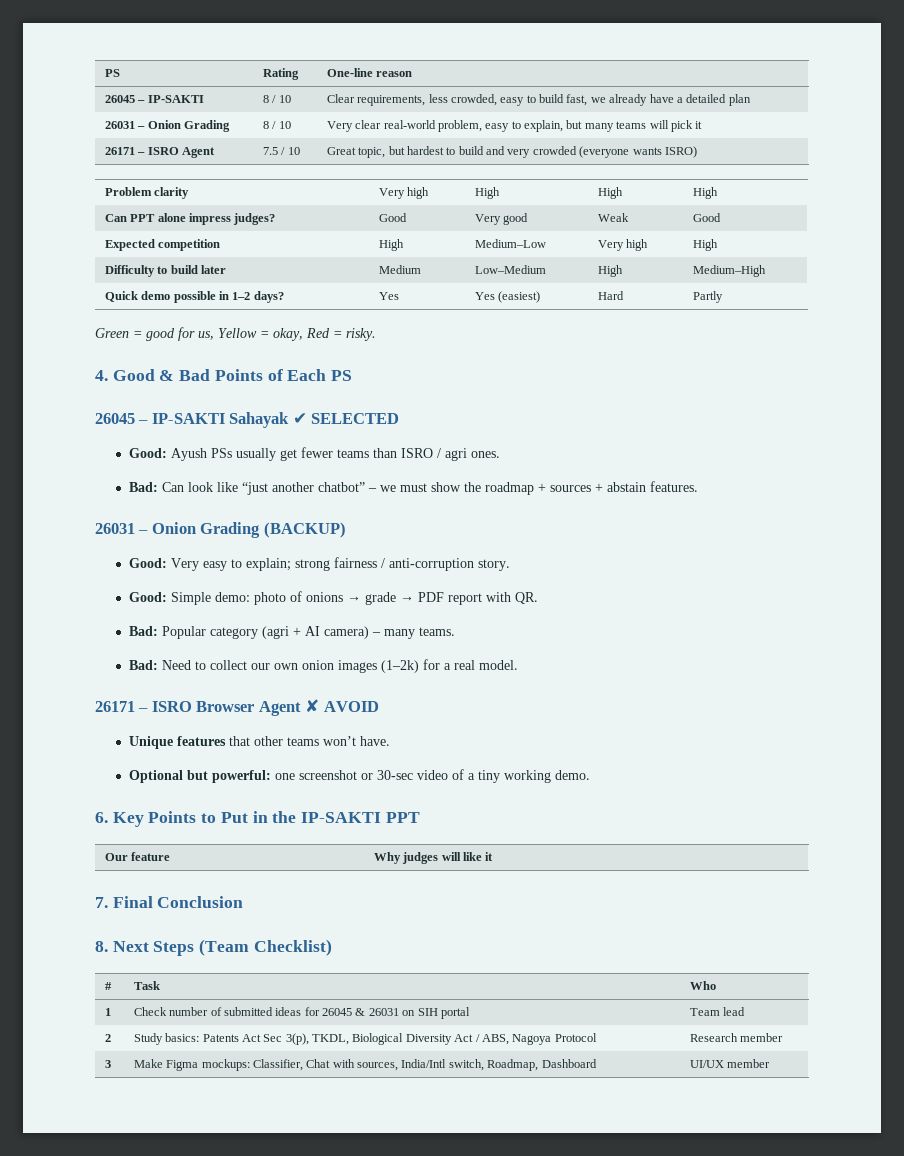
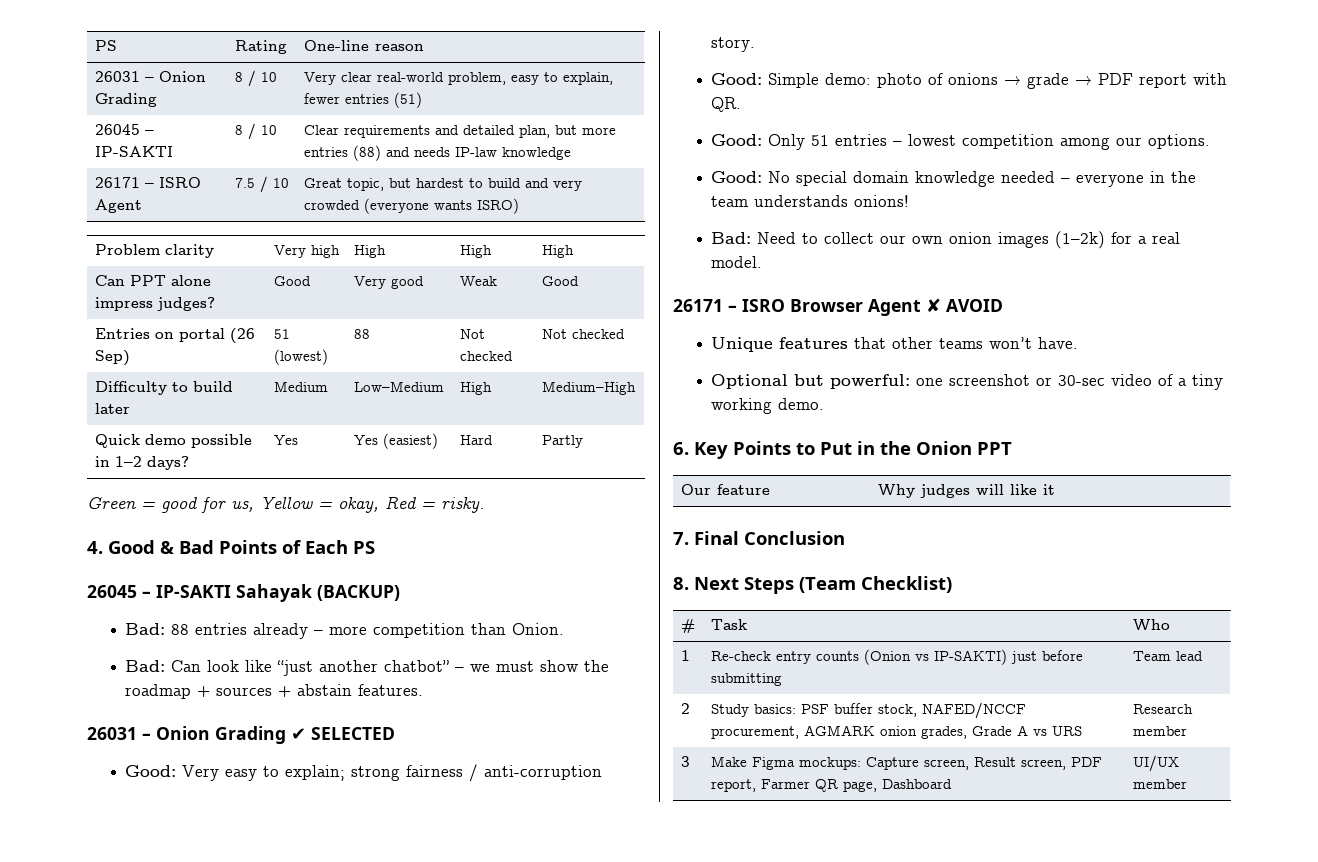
[104,95,204,103] [262,95,291,103] [326,94,751,106] // 26045 – IP-SAKTI | 8 / 10 | Clear requirements, less crowded, easy to build fast, we already have a detailed plan -> (424, 47) none
[566,120,703,132] but many teams will pick it -> [303,92,422,108] [94,124,154,135] [94,146,173,157] [234,123,277,140] [303,125,616,138] [303,145,571,161] fewer entries (51) // 26045 – IP-SAKTI | 8 / 10 | Clear requirements and detailed plan, but more entries (88) and needs IP-law knowledge
[104,239,221,251] [378,239,404,251] [474,239,546,248] [597,239,649,251] [692,239,718,251] Expected competition | High | Medium–Low | Very high | High -> [94,328,255,343] [94,350,130,366] [273,329,290,339] [273,349,328,365] [353,329,370,339] [459,329,485,339] [459,351,513,361] [541,329,625,339] Entries on portal (26 Sep) | 51 (lowest) | 88 | Not checked | Not checked
[292,413,400,424] [128,447,500,461] ✔ SELECTED // Good: Ayush PSs usually get fewer teams than ISRO / agri ones. -> [317,585,400,601] [125,623,565,639] (BACKUP) // Bad: 88 entries already – more competition than Onion.
[263,522,346,538] (BACKUP) -> [291,727,395,740] ✔ SELECTED
[128,626,455,639] Bad: Popular category (agri + AI camera) – many teams. -> [711,134,1211,150] [711,171,1197,187] [711,195,910,207] Good: Only 51 entries – lowest competition among our options. // Good: No special domain knowledge needed – everyone in the team understands onions!
[301,812,382,823] IP-SAKTI -> [916,441,972,455] Onion
[133,1007,470,1019] Check number of submitted ideas for 26045 & 26031 on SIH portal -> [710,649,1083,665] [710,673,782,686] Re-check entry counts (Onion vs IP-SAKTI) just before submitting
[202,1033,597,1045] Patents Act Sec 3(p), TKDL, Biological Diversity Act / ABS, Nagoya Protocol -> [800,702,1026,719] [710,725,1082,739] PSF buffer stock, NAFED/NCCF procurement, AGMARK onion grades, Grade A vs URS
[252,1059,539,1071] Classifier, Chat with sources, India/Intl switch, Roadmap, -> [865,757,1102,770] [710,779,877,792] Capture screen, Result screen, PDF report, Farmer QR page,

